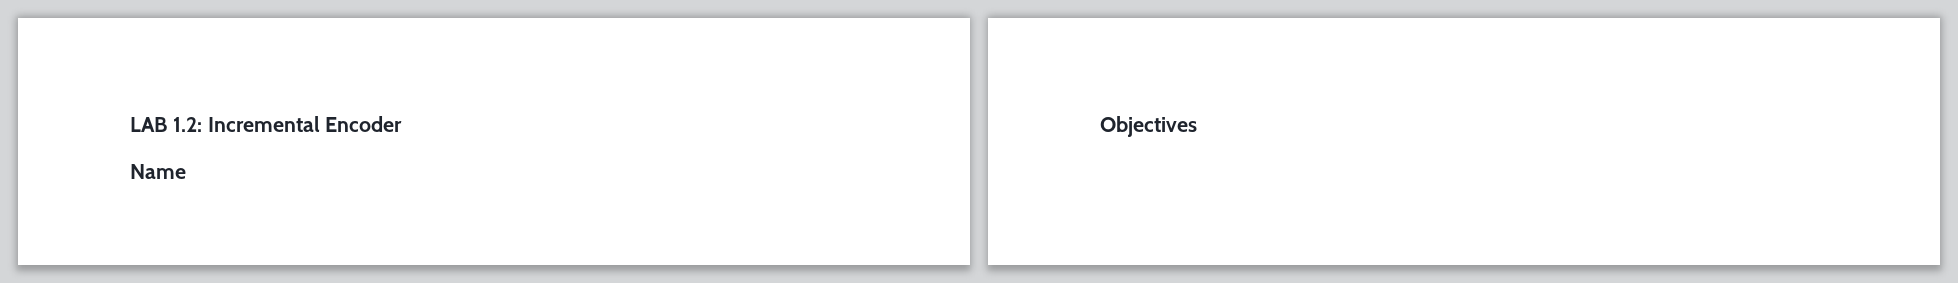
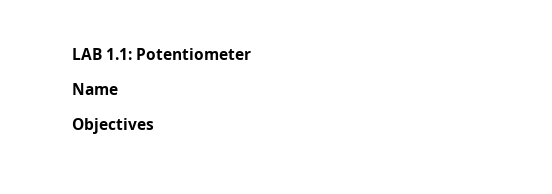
[172,116,403,132] 1.2: Incremental Encoder -> [106,48,252,60] 1.1: Potentiometer

